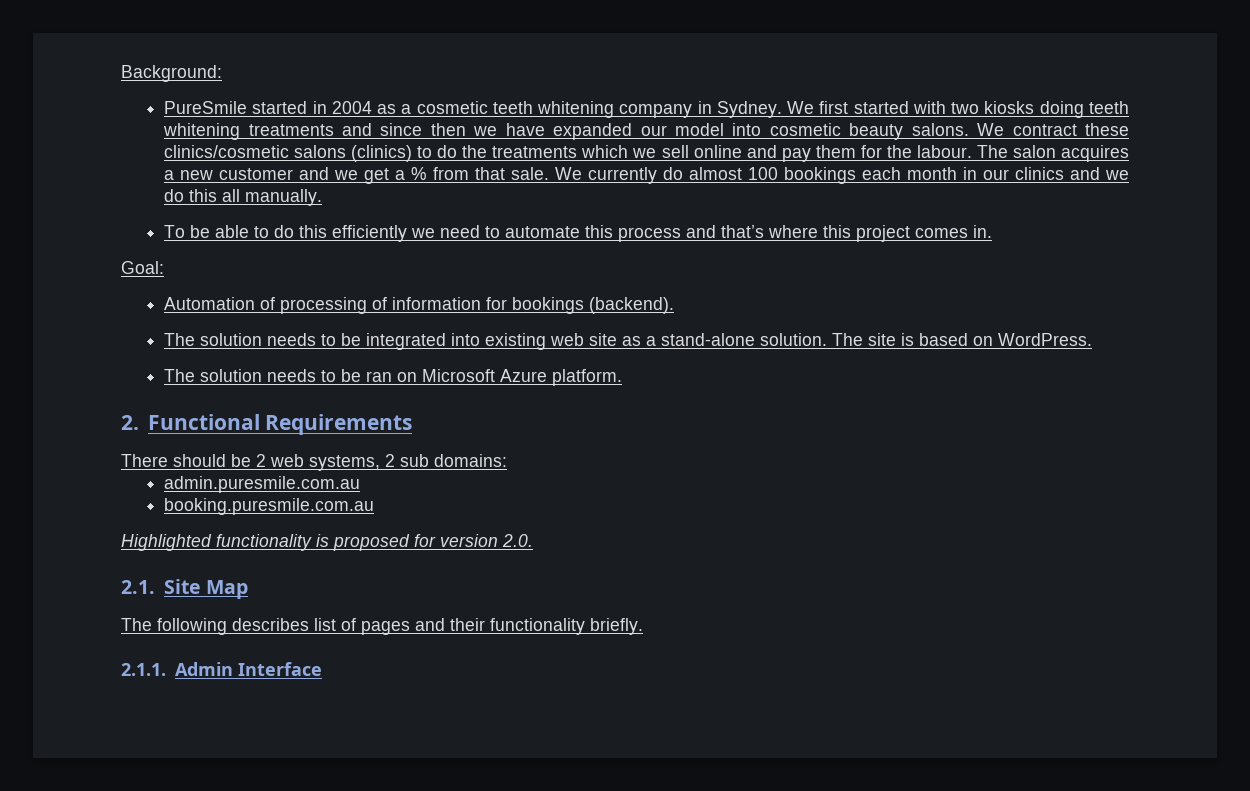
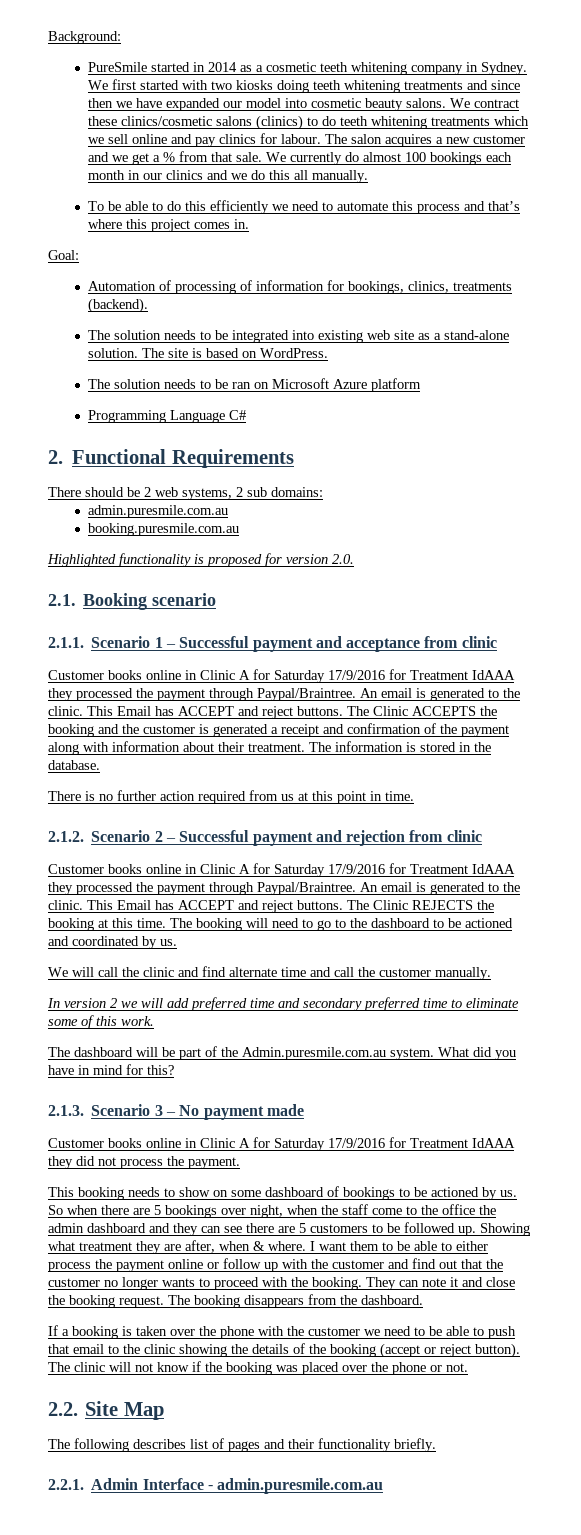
[331,101,372,114] 2004 -> [208,62,238,72] 2014
[462,145,488,158] the -> [340,116,428,129] teeth whitening
[815,145,912,158] them for the -> [219,133,278,144] clinics for
[512,297,585,314] bookings -> [348,281,513,294] bookings, clinics, treatments
[552,369,623,386] platform. -> [371,378,422,392] [88,410,247,423] platform // Programming Language C#
(155, 587) none -> [83,593,217,610] [48,636,497,652] [48,669,515,683] [48,688,520,701] [48,706,497,719] [48,723,509,737] [48,741,491,755] [48,760,100,770] [48,790,414,804] [48,830,482,846] [48,863,515,877] [48,882,520,895] [48,900,494,913] [48,918,513,931] [48,936,177,949] [48,966,491,980] [47,997,519,1011] [48,1015,154,1029] [48,1046,516,1060] [48,1064,174,1075] [48,1104,304,1120] [48,1137,515,1151] [48,1156,240,1169] [48,1186,517,1200] [48,1204,496,1218] [48,1222,530,1236] [48,1240,488,1254] [48,1258,503,1272] [48,1277,515,1290] [48,1294,423,1308] [48,1325,516,1339] [48,1343,520,1358] [48,1361,468,1375] [48,1402,78,1416] Booking scenario // 2.1.1. Scenario 1 – Successful payment and acceptance from clinic // Customer books online in Clinic A for Saturday 17/9/2016 for Treatment IdAAA they processed the payment through Paypal/Braintree. An email is generated to the clinic. This Email has ACCEPT and reject buttons. The Clinic ACCEPTS the booking and the customer is generated a receipt and confirmation of the payment along with information about their treatment. The information is stored in the database. // There is no further action required from us at this point in time. // 2.1.2. Scenario 2 – Successful payment and rejection from clinic // Customer books online in Clinic A for Saturday 17/9/2016 for Treatment IdAAA they processed the payment through Paypal/Braintree. An email is generated to the clinic. This Email has ACCEPT and reject buttons. The Clinic REJECTS the booking at this time. The booking will need to go to the dashboard to be actioned and coordinated by us. // We will call the clinic and find alternate time and call the customer manually. // In version 2 we will add preferred time and secondary preferred time to eliminate some of this work. // The dashboard will be part of the Admin.puresmile.com.au system. What did you have in mind for this? // 2.1.3. Scenario 3 – No payment made // Customer books online in Clinic A for Saturday 17/9/2016 for Treatment IdAAA they did not process the payment. // This booking needs to show on some dashboard of bookings to be actioned by us. So when there are 5 bookings over night, when the staff come to the office the admin dashboard and they can see there are 5 customers to be followed up. Showing what treatment they are after, when & where. I want them to be able to either process the payment online or follow up with the customer and find out that the customer no longer wants to proceed with the booking. They can note it and close the booking request. The booking disappears from the dashboard. // If a booking is taken over the phone with the customer we need to be able to push that email to the clinic showing the details of the booking (accept or reject button). The clinic will not know if the booking was placed over the phone or not. // 2.2.
[121,663,166,676] 2.1.1. -> [48,1479,84,1490] 2.2.1.
(322, 669) none -> [207,1478,384,1494] - admin.puresmile.com.au

